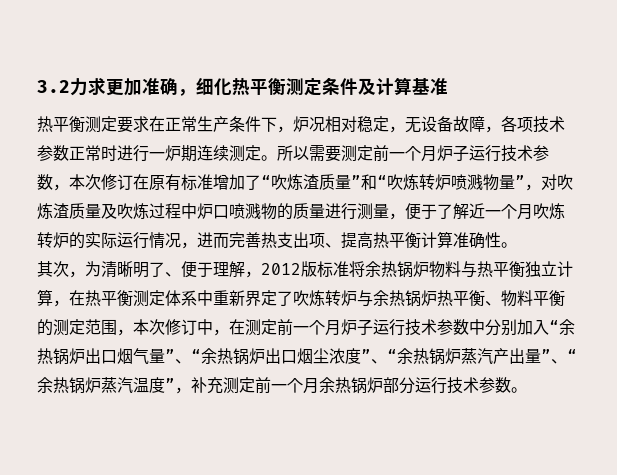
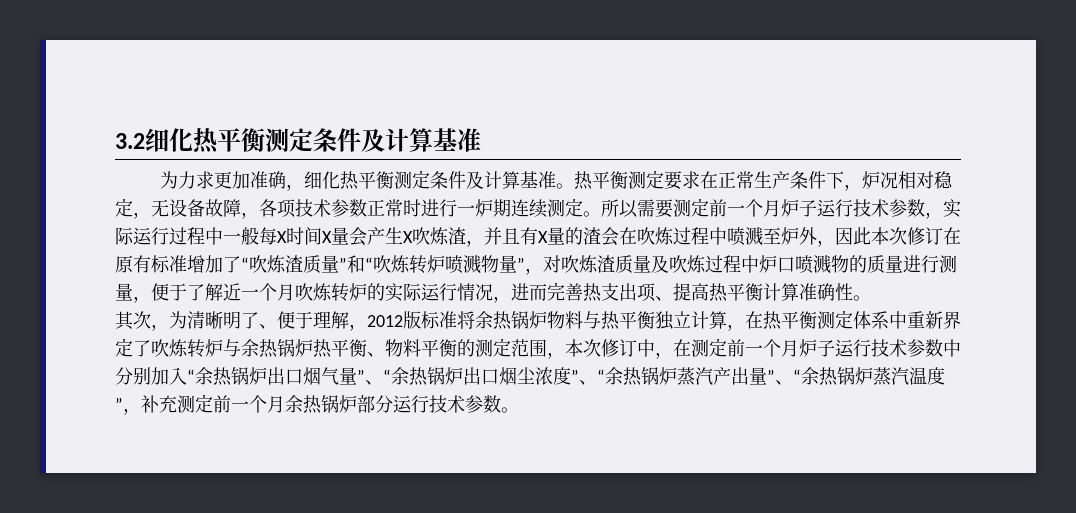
(70, 86) none -> [145,128,481,154] [160,171,179,189] 细化热平衡测定条件及计算基准 // 为
(448, 86) // -> [556,183,575,189] 。
(69, 187) none -> [943,199,961,218] [115,227,871,247] 实际运行过程中一般每X时间X量会产生X吹炼渣，并且有X量的渣会在吹炼过程中喷溅至炉外，因此

